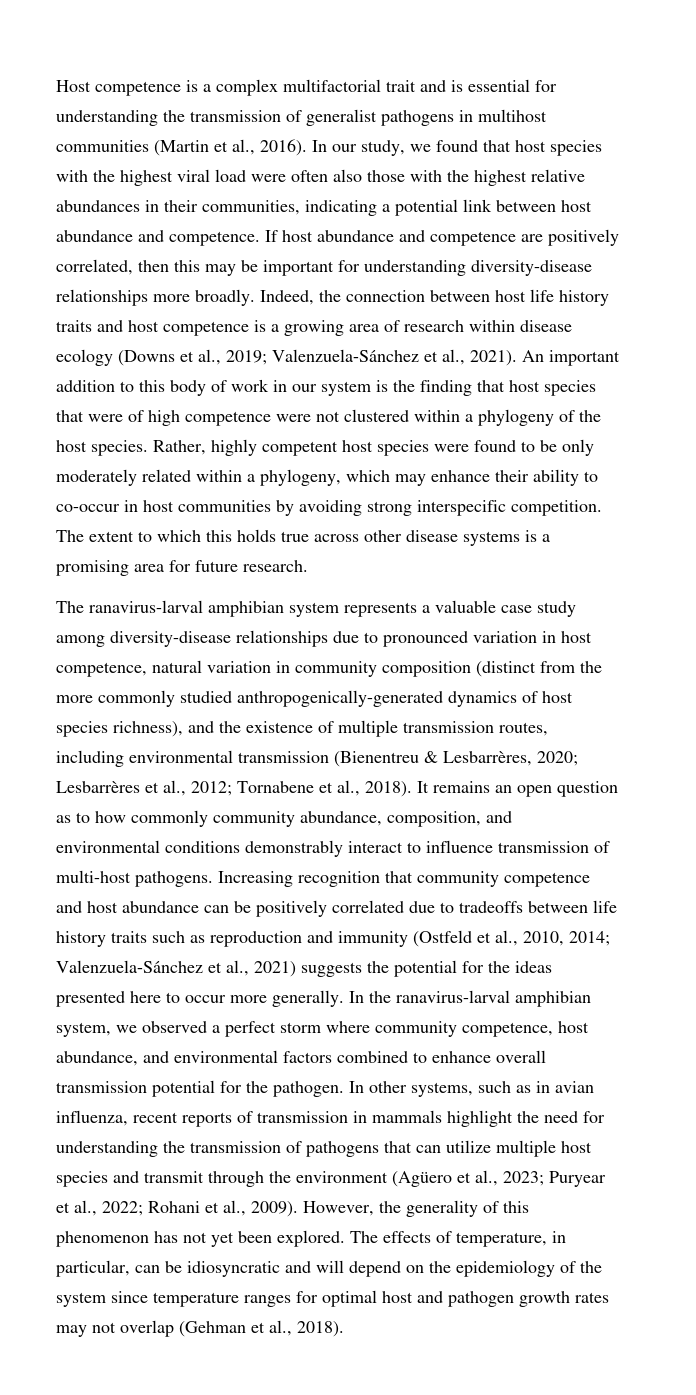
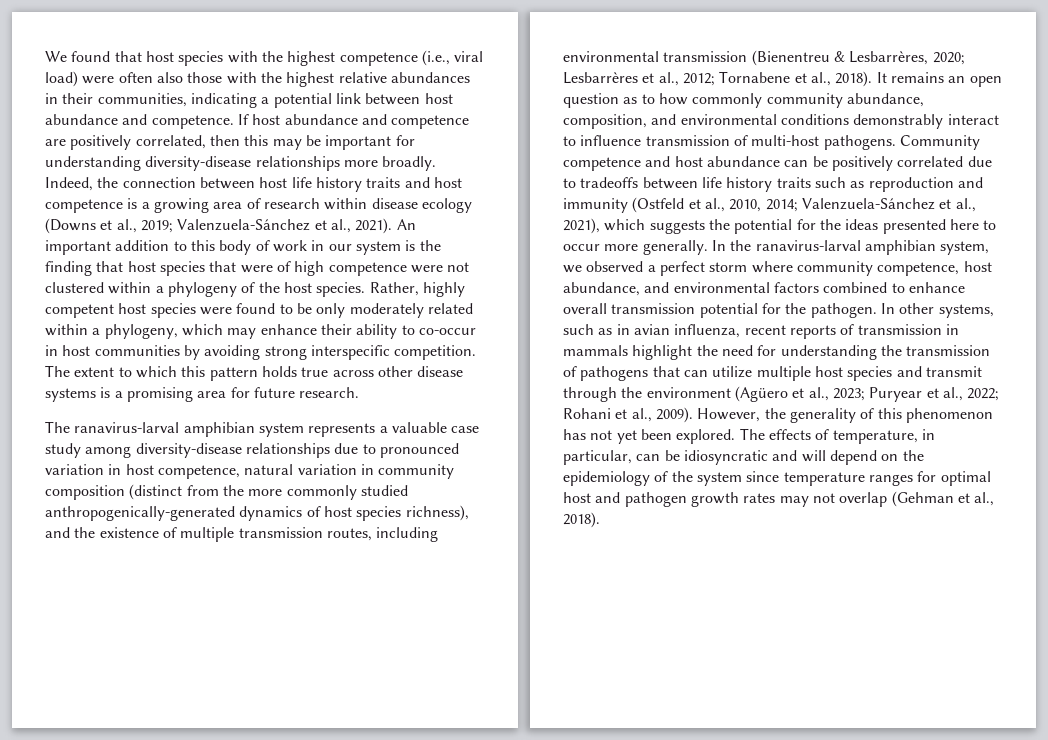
[56,79,557,96] [56,109,547,126] [56,139,431,156] Host competence is a complex multifactorial trait and is essential for understanding the transmission of generalist pathogens in multihost communities (Martin et al., 2016). In our study, we -> [45,51,67,62] We
[177,169,246,182] viral load -> [339,50,484,66] [45,71,78,87] competence (i.e., viral load)
(232, 536) none -> [209,367,258,381] pattern
[218,871,499,887] Increasing recognition that community -> [899,135,980,150] Community
[254,961,296,977] 2021) -> [563,218,646,234] 2021), which

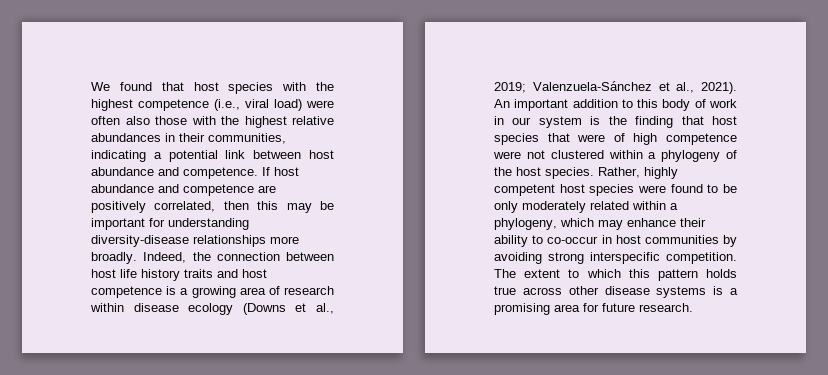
[45,421,480,437] [45,443,459,458] [45,464,455,479] [45,484,408,500] [45,505,469,521] [45,527,439,542] [563,50,965,66] [563,71,1002,87] [563,93,924,108] [563,114,999,129] [563,135,980,150] [563,156,992,171] [563,177,983,192] [563,197,976,213] [563,218,997,234] [563,240,990,255] [563,261,992,276] [563,282,965,296] [563,303,994,318] [563,324,959,339] [563,345,991,360] [563,366,982,381] [563,386,1000,402] [563,407,993,423] [563,428,935,444] [563,450,924,465] [563,471,991,486] [563,491,995,507] [563,512,600,528] // The ranavirus-larval amphibian system represents a valuable case study among diversity-disease relationships due to pronounced variation in host competence, natural variation in community composition (distinct from the more commonly studied anthropogenically-generated dynamics of host species richness), and the existence of multiple transmission routes, including environmental transmission (Bienentreu & Lesbarrères, 2020; Lesbarrères et al., 2012; Tornabene et al., 2018). It remains an open question as to how commonly community abundance, composition, and environmental conditions demonstrably interact to influence transmission of multi-host pathogens. Community competence and host abundance can be positively correlated due to tradeoffs between life history traits such as reproduction and immunity (Ostfeld et al., 2010, 2014; Valenzuela‐Sánchez et al., 2021), which suggests the potential for the ideas presented here to occur more generally. In the ranavirus-larval amphibian system, we observed a perfect storm where community competence, host abundance, and environmental factors combined to enhance overall transmission potential for the pathogen. In other systems, such as in avian influenza, recent reports of transmission in mammals highlight the need for understanding the transmission of pathogens that can utilize multiple host species and transmit through the environment (Agüero et al., 2023; Puryear et al., 2022; Rohani et al., 2009). However, the generality of this phenomenon has not yet been explored. The effects of temperature, in particular, can be idiosyncratic and will depend on the epidemiology of the system since temperature ranges for optimal host and pathogen growth rates may not overlap (Gehman et al., 2018). -> (693, 307) none

